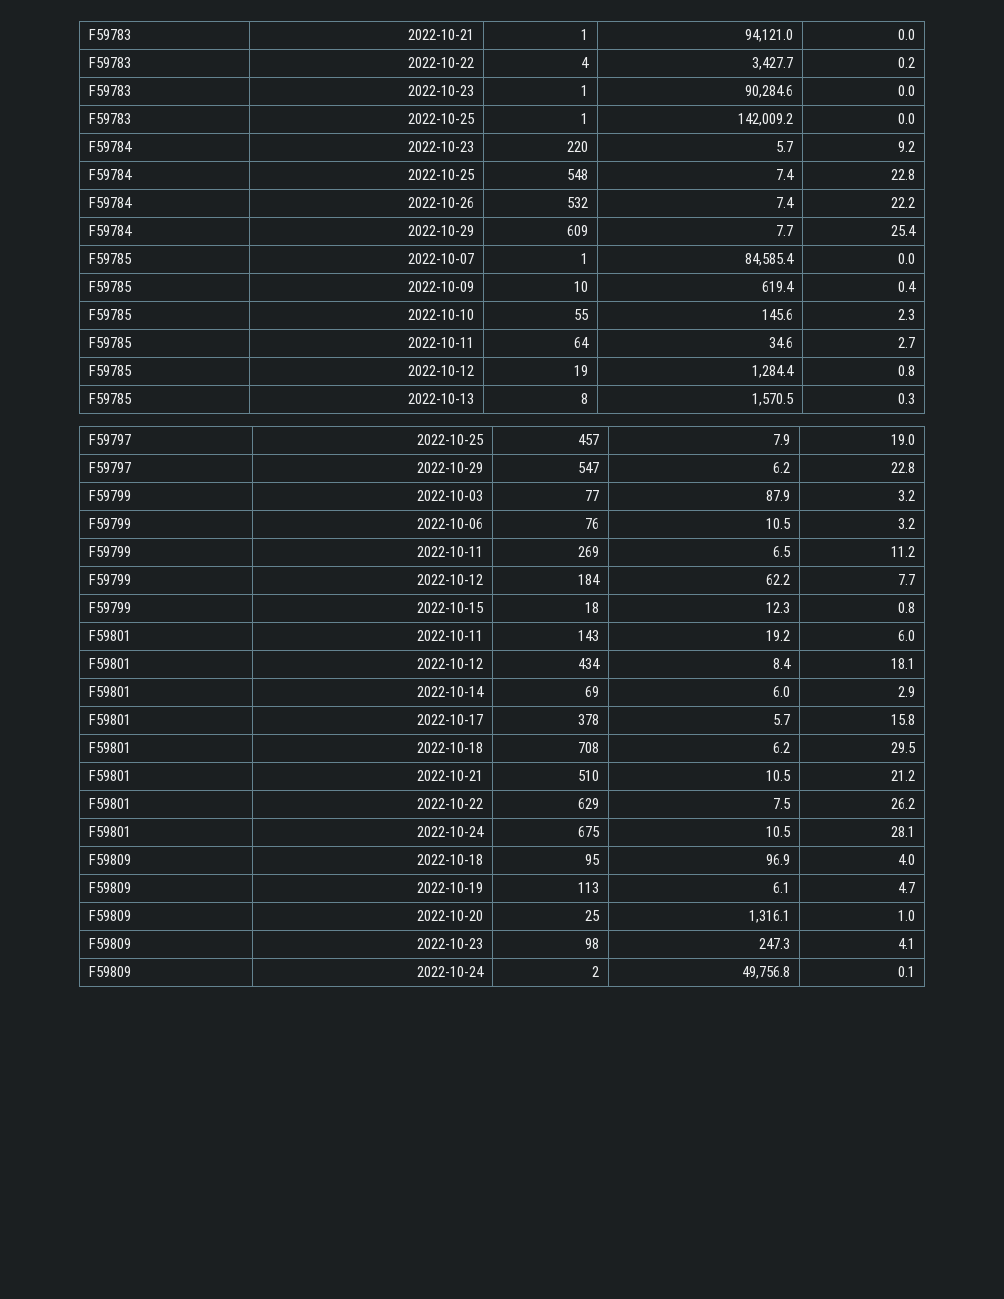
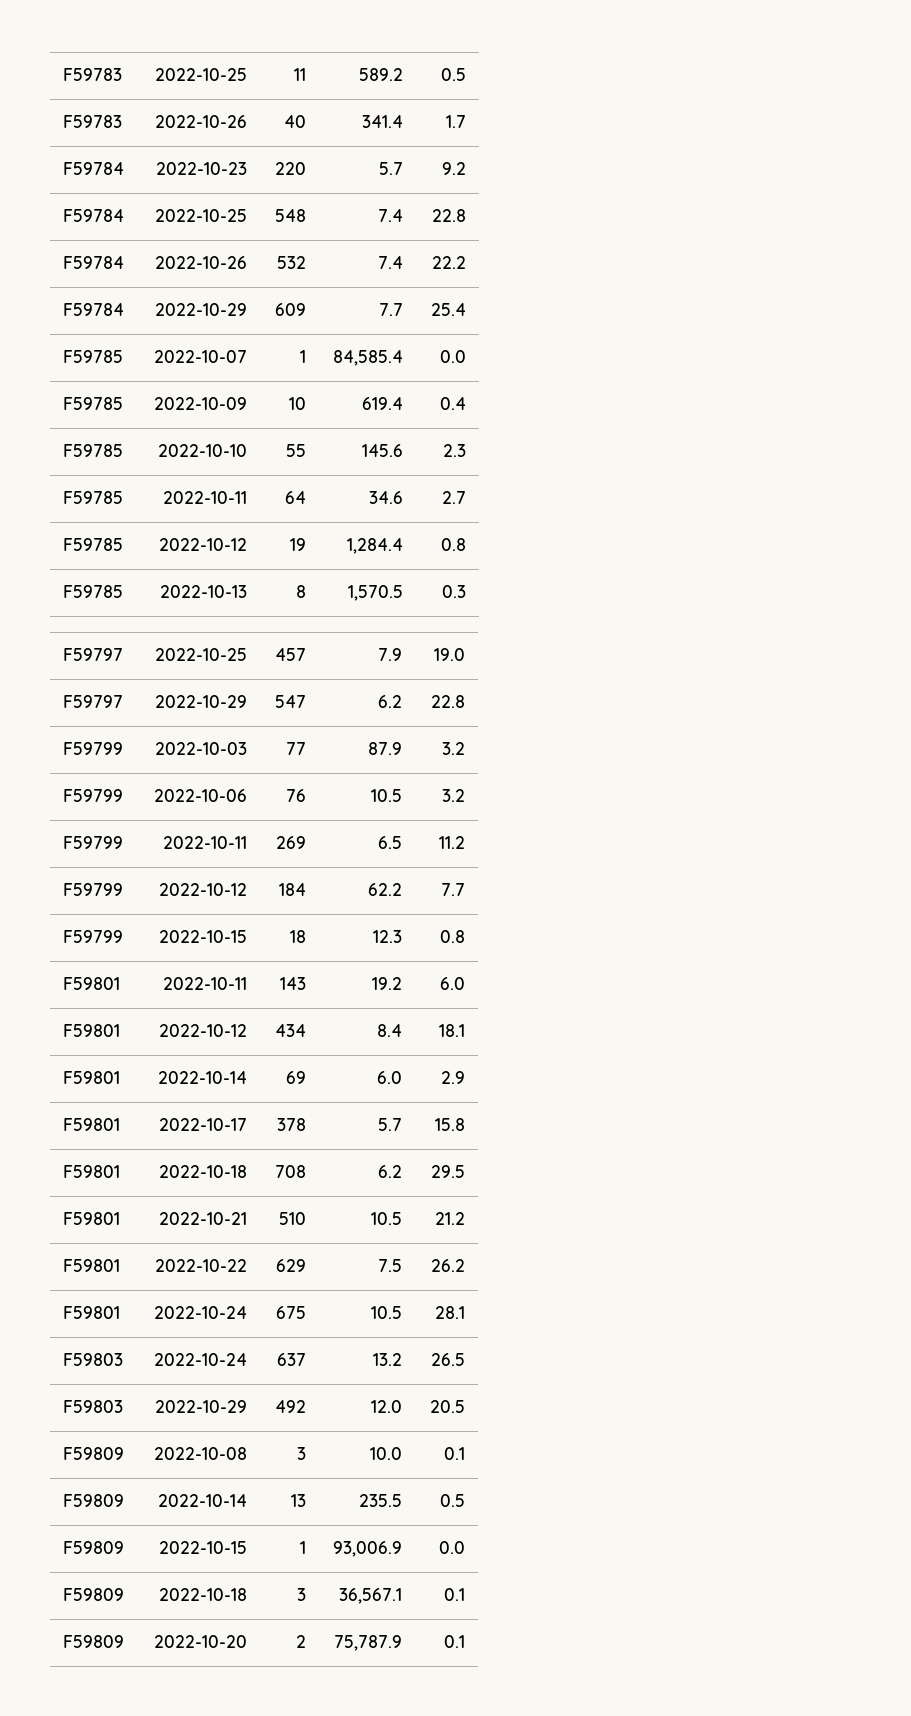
[89,29,132,40] [407,29,474,40] [580,29,588,40] [744,29,793,42] [897,29,915,40] [89,57,132,68] [407,57,474,68] [580,57,589,68] [751,57,793,70] [897,57,915,68] [89,85,132,96] [407,85,474,96] [580,85,588,96] [744,85,793,98] [897,85,915,96] [89,113,132,124] [407,113,475,124] [580,113,588,124] [737,113,793,126] [897,113,915,124] F59783 | 2022-10-21 | 1 | 94,121.0 | 0.0 // F59783 | 2022-10-22 | 4 | 3,427.7 | 0.2 // F59783 | 2022-10-23 | 1 | 90,284.6 | 0.0 // F59783 | 2022-10-25 | 1 | 142,009.2 | 0.0 -> [63,68,123,81] [154,68,247,81] [293,68,306,81] [358,68,403,81] [440,68,466,81] [63,115,123,128] [154,115,247,128] [283,115,306,128] [361,115,403,128] [445,115,466,128] F59783 | 2022-10-25 | 11 | 589.2 | 0.5 // F59783 | 2022-10-26 | 40 | 341.4 | 1.7
[89,854,132,865] [416,854,483,865] [584,854,600,865] [765,854,790,865] [897,854,915,865] [89,882,132,893] [416,882,483,893] [577,882,599,893] [772,882,790,893] [897,882,915,893] [89,910,132,921] [416,910,483,921] [584,910,600,921] [748,910,790,923] [897,910,915,921] [89,938,132,949] [416,938,483,949] [584,938,599,949] [758,938,790,949] [897,938,915,949] [89,966,132,977] [416,966,484,977] F59809 | 2022-10-18 | 95 | 96.9 | 4.0 // F59809 | 2022-10-19 | 113 | 6.1 | 4.7 // F59809 | 2022-10-20 | 25 | 1,316.1 | 1.0 // F59809 | 2022-10-23 | 98 | 247.3 | 4.1 // F59809 | 2022-10-24 -> [63,1353,124,1366] [153,1353,247,1366] [276,1353,306,1366] [372,1353,402,1366] [430,1353,465,1366] [63,1400,124,1413] [154,1400,247,1413] [274,1400,306,1413] [370,1400,402,1413] [429,1400,465,1413] [63,1447,125,1460] [153,1447,247,1460] [296,1447,306,1460] [369,1447,402,1460] [443,1447,465,1460] [63,1494,125,1507] [157,1494,247,1507] [290,1494,306,1507] [358,1494,402,1507] [439,1494,465,1507] [63,1541,125,1554] [158,1541,247,1554] [299,1541,306,1554] [332,1541,402,1557] [438,1541,465,1554] [63,1588,125,1601] [158,1588,247,1601] [296,1588,306,1601] [338,1588,402,1604] [443,1588,465,1601] [63,1635,125,1648] [153,1635,247,1648] F59803 | 2022-10-24 | 637 | 13.2 | 26.5 // F59803 | 2022-10-29 | 492 | 12.0 | 20.5 // F59809 | 2022-10-08 | 3 | 10.0 | 0.1 // F59809 | 2022-10-14 | 13 | 235.5 | 0.5 // F59809 | 2022-10-15 | 1 | 93,006.9 | 0.0 // F59809 | 2022-10-18 | 3 | 36,567.1 | 0.1 // F59809 | 2022-10-20
[741,966,790,979] 49,756.8 -> [333,1635,402,1651] 75,787.9

